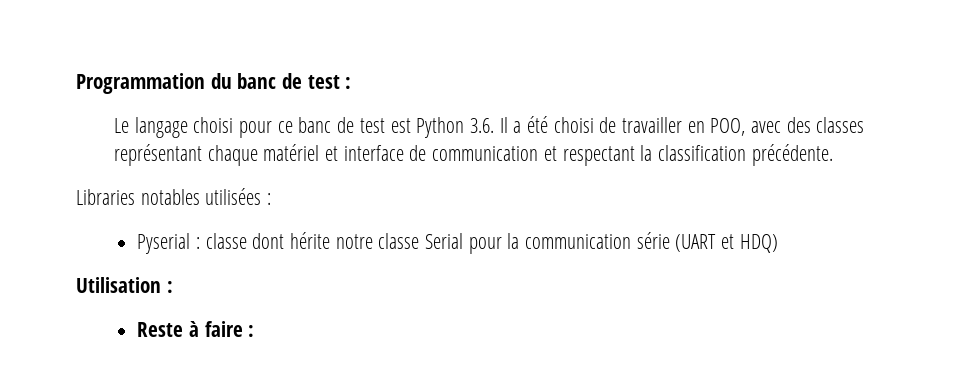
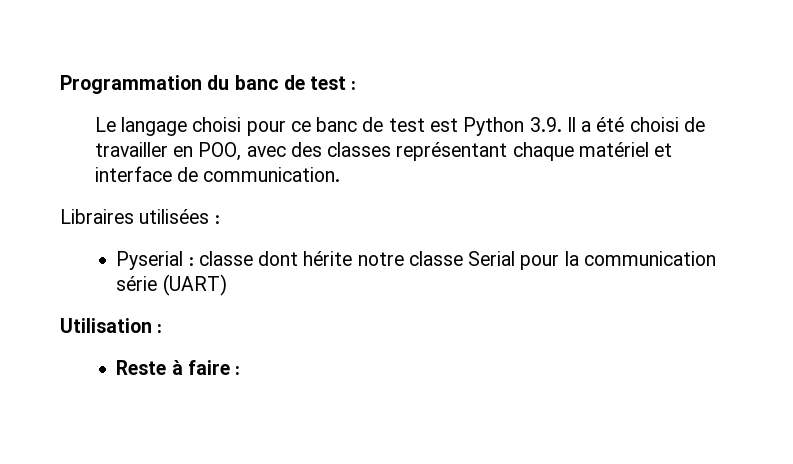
[469,118,494,133] 3.6. -> [529,117,562,132] 3.9.
[432,144,833,166] [76,189,200,205] communication et respectant la classification précédente. // Libraries notables -> [203,167,341,182] [60,209,134,224] communication. // Libraires
[675,234,778,253] (UART et HDQ) -> [162,274,227,296] (UART)

